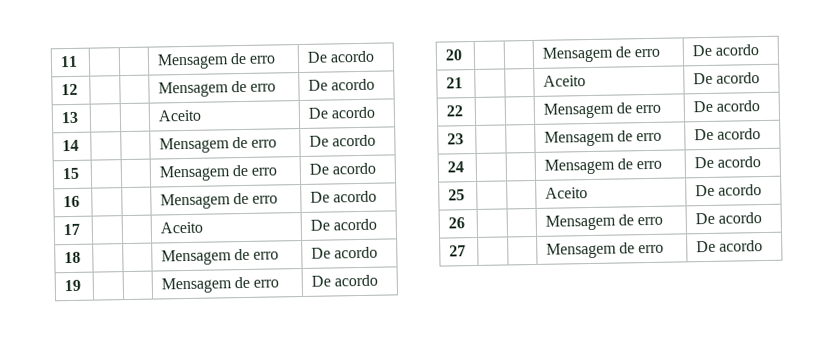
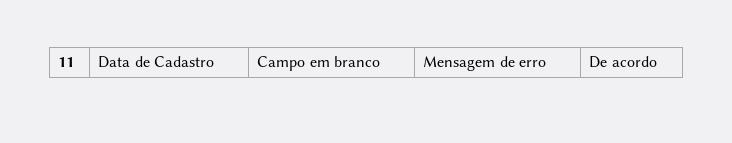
[156,52,277,70] [306,50,375,63] [60,83,78,96] [157,80,277,98] [307,78,375,91] [60,111,79,124] [157,109,201,122] [307,106,375,119] [61,139,79,152] [158,136,278,154] [308,134,376,147] [61,167,79,180] [158,164,278,182] [308,162,376,175] [62,195,80,208] [159,192,279,210] [309,190,377,203] [62,223,80,236] [159,221,203,234] [309,218,377,231] [63,251,81,264] [160,248,280,266] [310,246,378,259] [63,279,81,292] [160,276,280,294] [310,274,378,287] [444,49,462,61] [541,46,661,63] [691,44,759,57] [445,77,463,89] [542,75,586,87] [692,72,760,85] [445,105,463,117] [542,102,662,119] [692,100,760,113] [446,133,464,145] [543,130,663,147] [693,128,761,141] [446,161,464,173] [543,158,663,175] [693,156,761,169] [447,189,465,201] [544,187,588,199] [694,184,762,197] [447,217,465,229] [544,214,664,231] [694,212,762,225] [448,245,466,257] [545,242,665,259] [695,240,763,253] | | Mensagem de erro | De acordo // 12 | | | Mensagem de erro | De acordo // 13 | | | Aceito | De acordo // 14 | | | Mensagem de erro | De acordo // 15 | | | Mensagem de erro | De acordo // 16 | | | Mensagem de erro | De acordo // 17 | | | Aceito | De acordo // 18 | | | Mensagem de erro | De acordo // 19 | | | Mensagem de erro | De acordo // 20 | | | Mensagem de erro | De acordo // 21 | | | Aceito | De acordo // 22 | | | Mensagem de erro | De acordo // 23 | | | Mensagem de erro | De acordo // 24 | | | Mensagem de erro | De acordo // 25 | | | Aceito | De acordo // 26 | | | Mensagem de erro | De acordo // 27 | | | Mensagem de erro | De acordo -> [98,56,214,68] [257,56,380,71] [423,56,546,71] [589,56,657,68] Data de Cadastro | Campo em branco | Mensagem de erro | De acordo

